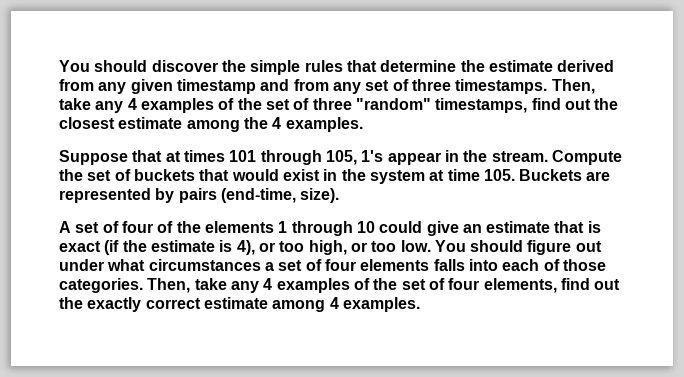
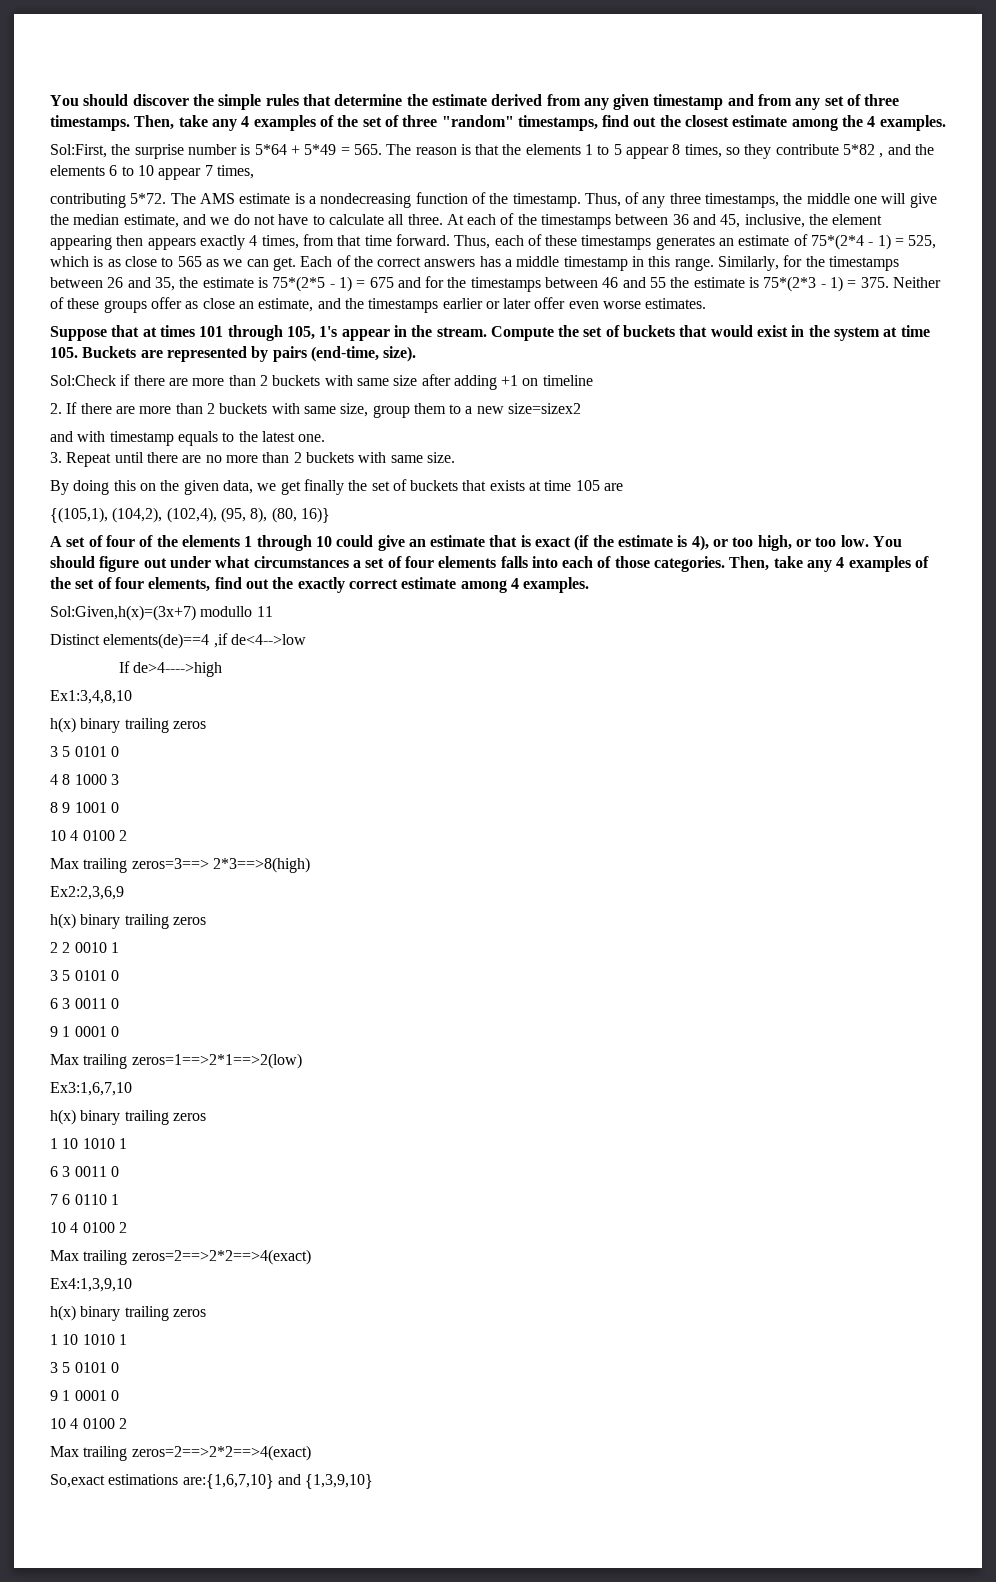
(363, 124) none -> [50,144,934,159] [50,165,254,180] [50,192,937,208] [50,213,883,229] [50,234,937,250] [50,255,900,271] [50,276,941,292] [50,297,707,313] // Sol:First, the surprise number is 5*64 + 5*49 = 565. The reason is that the elements 1 to 5 appear 8 times, so they contribute 5*82 , and the elements 6 to 10 appear 7 times, // contributing 5*72. The AMS estimate is a nondecreasing function of the timestamp. Thus, of any three timestamps, the middle one will give the median estimate, and we do not have to calculate all three. At each of the timestamps between 36 and 45, inclusive, the element appearing then appears exactly 4 times, from that time forward. Thus, each of these timestamps generates an estimate of 75*(2*4 - 1) = 525, which is as close to 565 as we can get. Each of the correct answers has a middle timestamp in this range. Similarly, for the timestamps between 26 and 35, the estimate is 75*(2*5 - 1) = 675 and for the timestamps between 46 and 55 the estimate is 75*(2*3 - 1) = 375. Neither of these groups offer as close an estimate, and the timestamps earlier or later offer even worse estimates.
(340, 195) none -> [50,374,593,390] [50,402,582,418] [50,431,326,446] [50,452,455,467] [50,479,624,495] [50,507,330,523] // Sol:Check if there are more than 2 buckets with same size after adding +1 on timeline // 2. If there are more than 2 buckets with same size, group them to a new size=sizex2 // and with timestamp equals to the latest one. // 3. Repeat until there are no more than 2 buckets with same size. // By doing this on the given data, we get finally the set of buckets that exists at time 105 are // {(105,1), (104,2), (102,4), (95, 8), (80, 16)}
(420, 304) none -> [50,605,273,621] [50,633,306,649] [118,661,223,677] [50,690,132,704] [50,717,206,733] [50,746,119,757] [50,774,119,785] [50,802,119,813] [50,830,127,841] [50,857,310,873] [50,886,124,900] [50,913,206,929] [50,942,119,953] [50,970,119,981] [50,998,119,1009] [50,1026,119,1037] [50,1053,302,1069] [50,1082,132,1096] [50,1109,206,1125] [50,1138,127,1149] [50,1166,119,1177] [50,1194,119,1205] [50,1222,127,1233] [50,1249,311,1265] [50,1278,132,1292] [50,1305,206,1321] [50,1334,127,1345] [50,1362,119,1373] [50,1390,119,1401] [50,1418,127,1429] [50,1445,311,1461] [50,1474,374,1489] // Sol:Given,h(x)=(3x+7) modullo 11 // Distinct elements(de)==4 ,if de<4-->low // If de>4---->high // Ex1:3,4,8,10 // h(x) binary trailing zeros // 3 5 0101 0 // 4 8 1000 3 // 8 9 1001 0 // 10 4 0100 2 // Max trailing zeros=3==> 2*3==>8(high) // Ex2:2,3,6,9 // h(x) binary trailing zeros // 2 2 0010 1 // 3 5 0101 0 // 6 3 0011 0 // 9 1 0001 0 // Max trailing zeros=1==>2*1==>2(low) // Ex3:1,6,7,10 // h(x) binary trailing zeros // 1 10 1010 1 // 6 3 0011 0 // 7 6 0110 1 // 10 4 0100 2 // Max trailing zeros=2==>2*2==>4(exact) // Ex4:1,3,9,10 // h(x) binary trailing zeros // 1 10 1010 1 // 3 5 0101 0 // 9 1 0001 0 // 10 4 0100 2 // Max trailing zeros=2==>2*2==>4(exact) // So,exact estimations are:{1,6,7,10} and {1,3,9,10}

